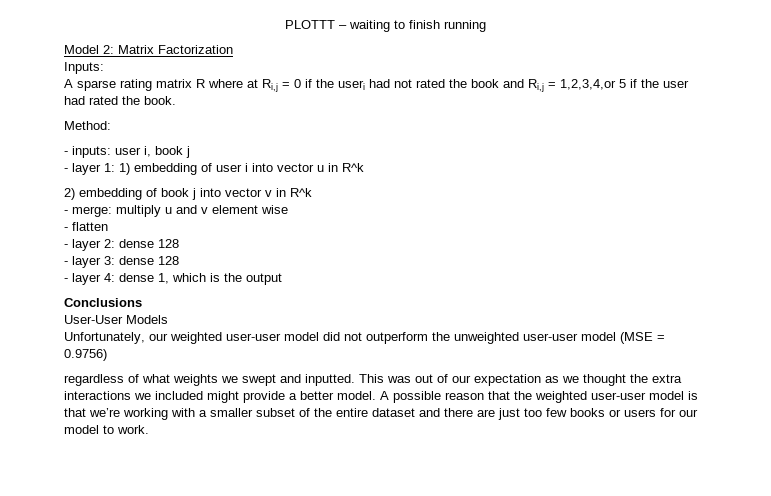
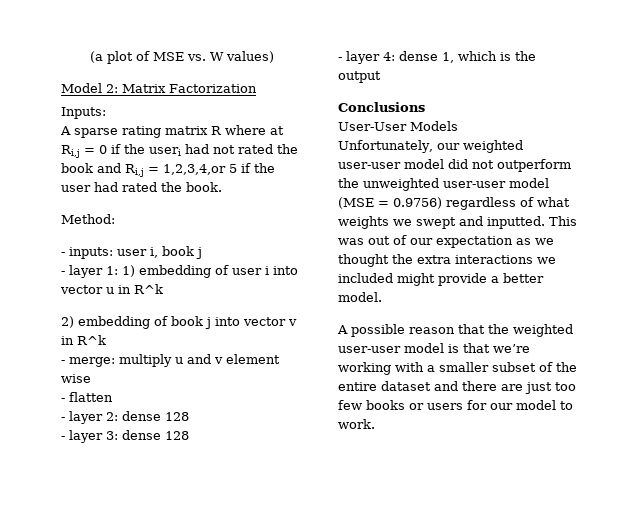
[285,20,486,32] PLOTTT – waiting to finish running -> [89,51,274,64] (a plot of MSE vs. W values)
(107, 355) // -> (442, 203) none
(376, 395) none -> (382, 297) //

